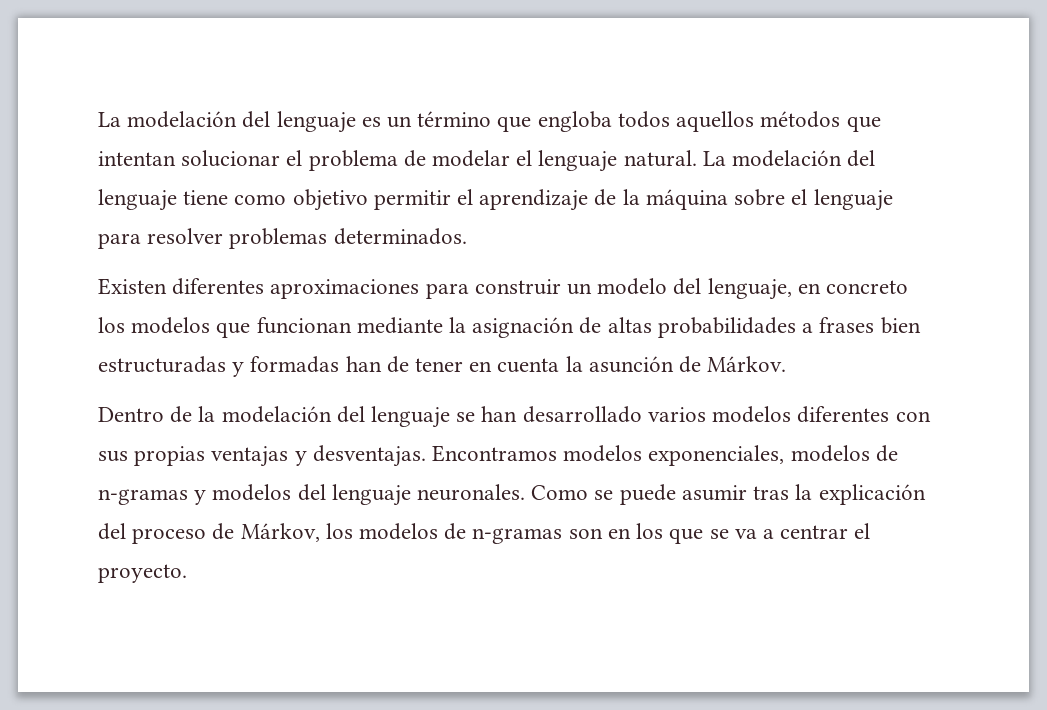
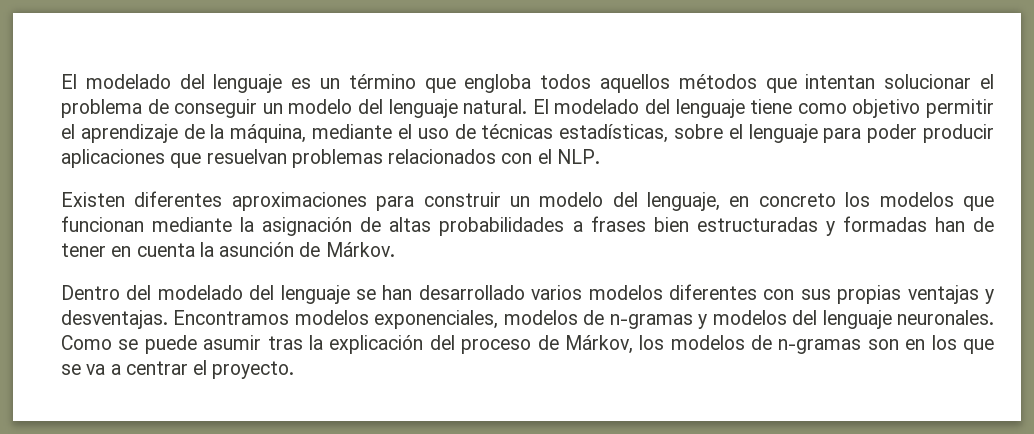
[98,111,238,128] La modelación -> [61,74,171,89] El modelado
[432,150,843,172] modelar el lenguaje natural. La modelación -> [174,99,640,118] conseguir un modelo del lenguaje natural. El modelado
[645,189,893,211] [98,228,467,249] máquina sobre el lenguaje para resolver problemas determinados. -> [230,124,994,143] [61,149,600,168] máquina, mediante el uso de técnicas estadísticas, sobre el lenguaje para poder producir aplicaciones que resuelvan problemas relacionados con el NLP.
[170,406,332,423] de la modelación -> [126,285,243,300] del modelado

